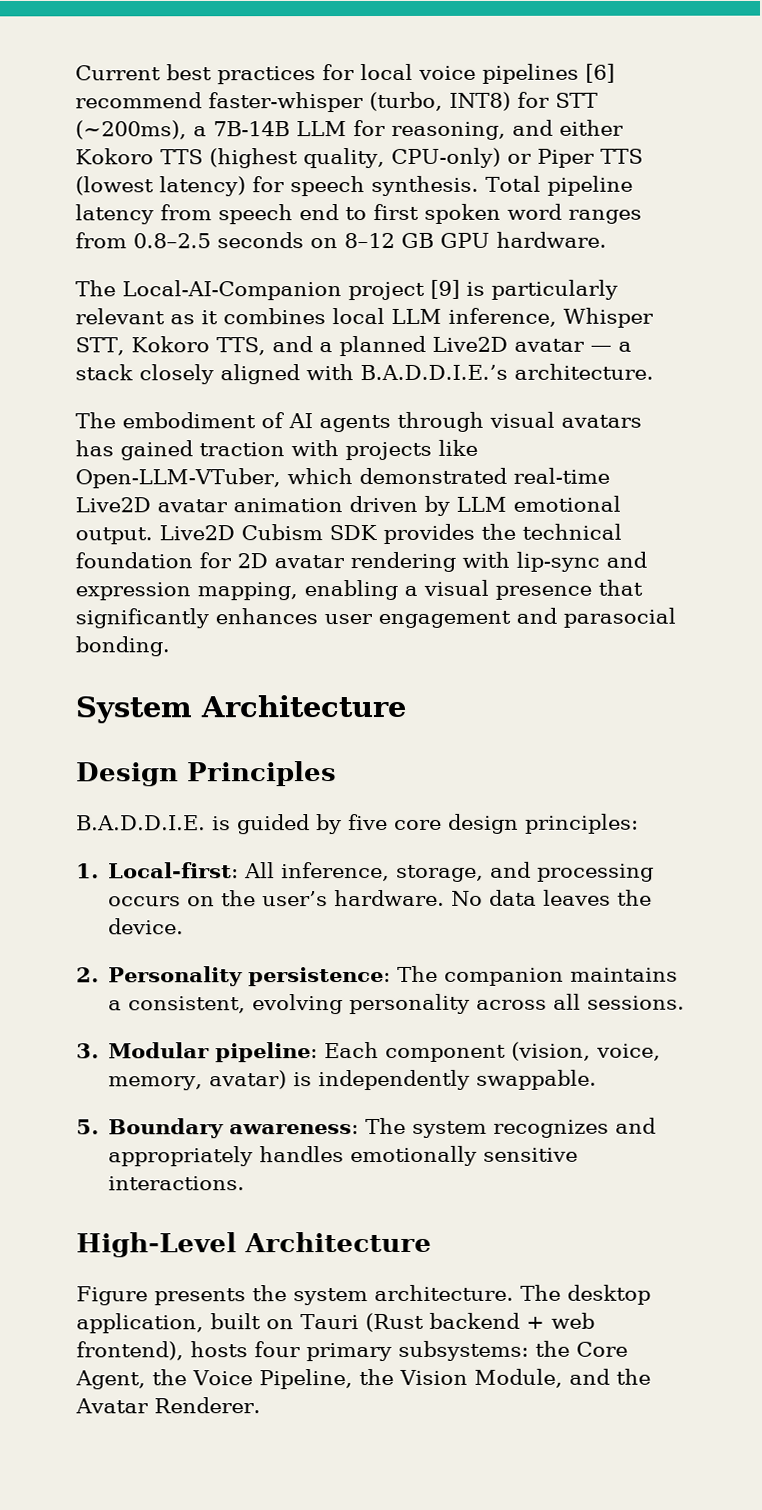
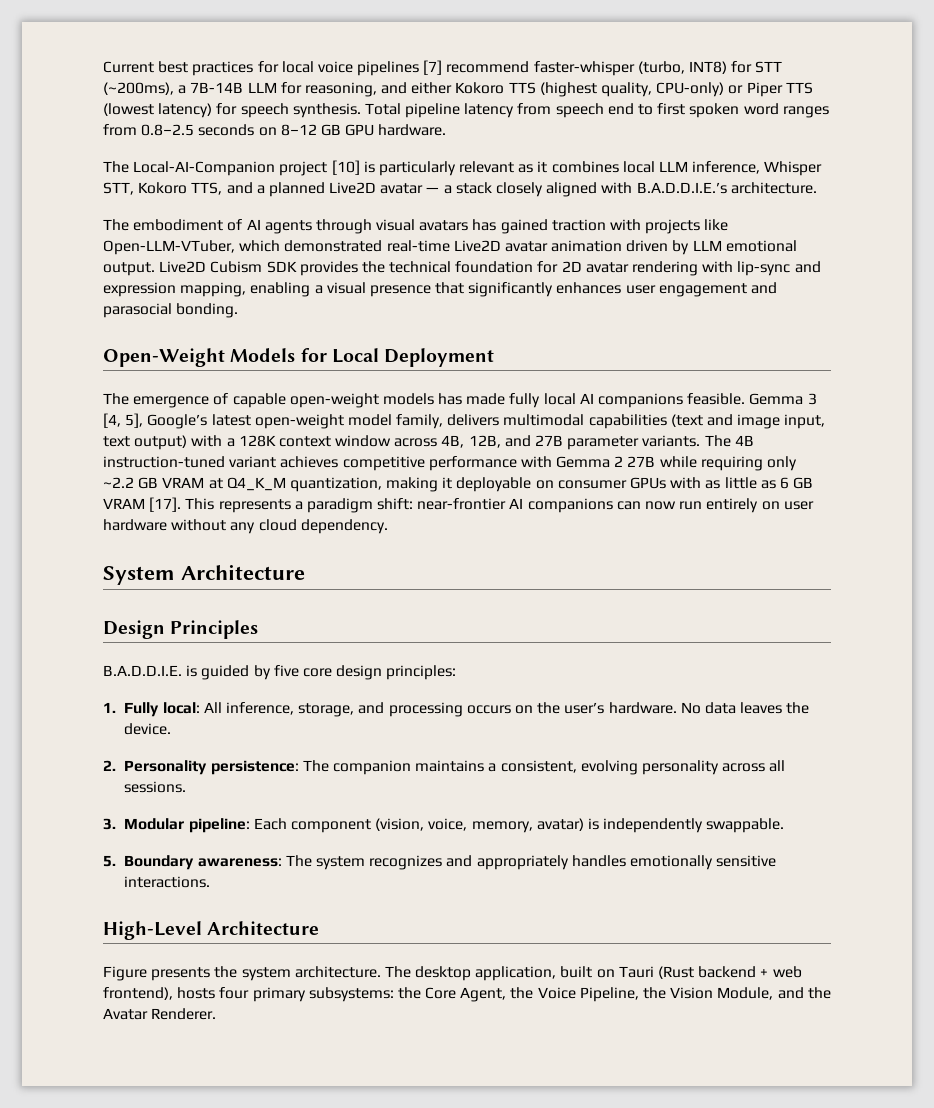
[585,63,615,83] [6] -> [423,60,443,75] [7]
[430,279,460,299] [9] -> [331,160,360,175] [10]
(170, 646) none -> [103,348,495,367] [103,393,817,408] [103,413,826,429] [103,435,754,450] [103,456,798,471] [103,477,814,492] [103,497,814,513] [103,519,388,534] // Open-Weight Models for Local Deployment // The emergence of capable open-weight models has made fully local AI companions feasible. Gemma 3 [4, 5], Google’s latest open-weight model family, delivers multimodal capabilities (text and image input, text output) with a 128K context window across 4B, 12B, and 27B parameter variants. The 4B instruction-tuned variant achieves competitive performance with Gemma 2 27B while requiring only ~2.2 GB VRAM at Q4_K_M quantization, making it deployable on consumer GPUs with as little as 6 GB VRAM [17]. This represents a paradigm shift: near-frontier AI companions can now run entirely on user hardware without any cloud dependency.
[108,862,240,879] Local-first: -> [124,702,200,717] Fully local:

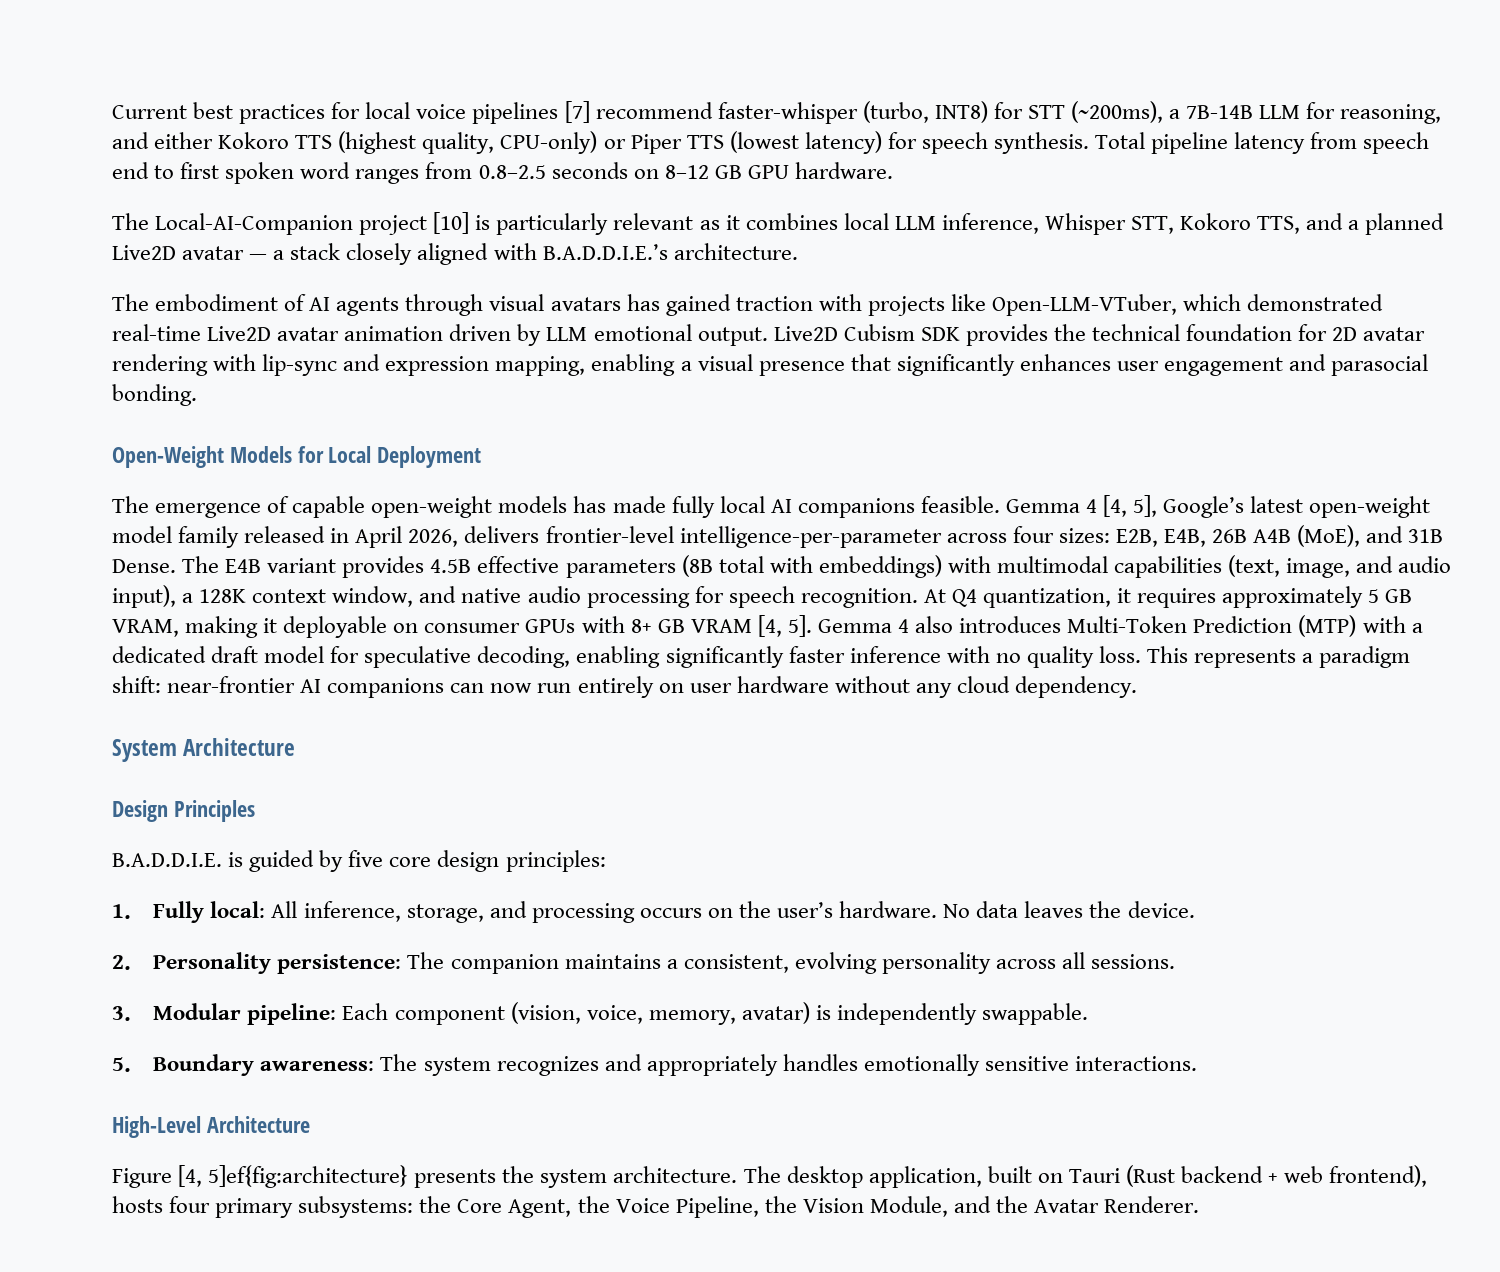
[807,393,817,405] 3 -> [1086,499,1098,513] 4
[396,414,826,429] [103,435,754,450] [103,456,798,471] [103,477,382,492] family, delivers multimodal capabilities (text and image input, text output) with a 128K context window across 4B, 12B, and 27B parameter variants. The 4B instruction-tuned variant achieves competitive performance with Gemma 2 27B while requiring only ~2.2 GB VRAM at Q4_K_M quantization, -> [178,525,1444,548] [112,555,1452,578] [112,585,1413,608] [112,619,179,637] family released in April 2026, delivers frontier-level intelligence-per-parameter across four sizes: E2B, E4B, 26B A4B (MoE), and 31B Dense. The E4B variant provides 4.5B effective parameters (8B total with embeddings) with multimodal capabilities (text, image, and audio input), a 128K context window, and native audio processing for speech recognition. At Q4 quantization, it requires approximately 5 GB VRAM,
[705,477,814,489] [103,497,182,512] as little as 6 GB VRAM [17]. -> [630,615,1423,637] [112,646,1141,668] 8+ GB VRAM [4, 5]. Gemma 4 also introduces Multi-Token Prediction (MTP) with a dedicated draft model for speculative decoding, enabling significantly faster inference with no quality loss.
(147, 973) none -> [178,1165,409,1188] [4, 5]ef{fig:architecture}

